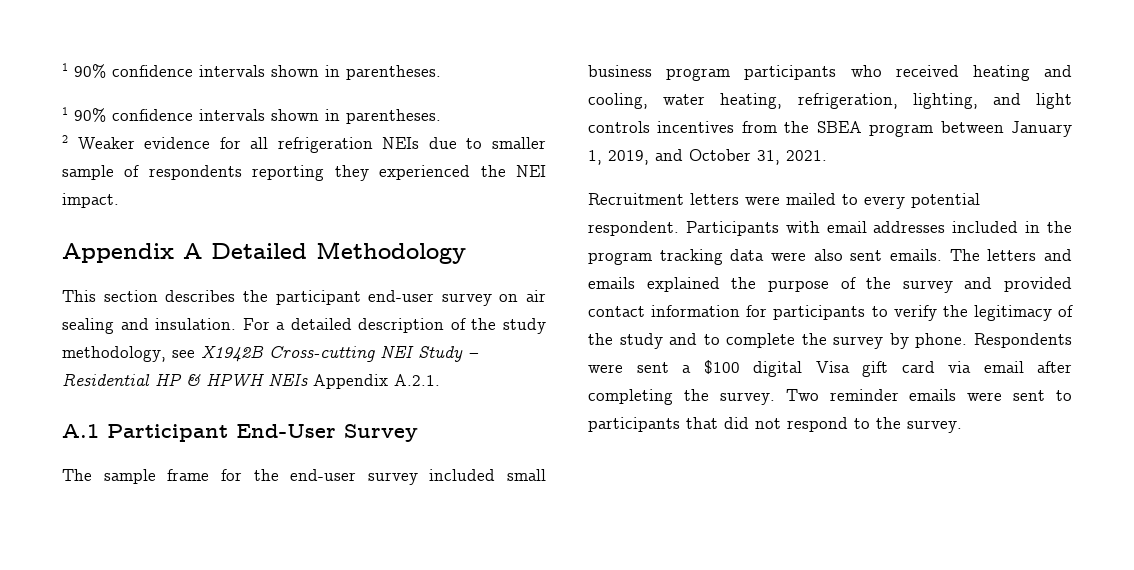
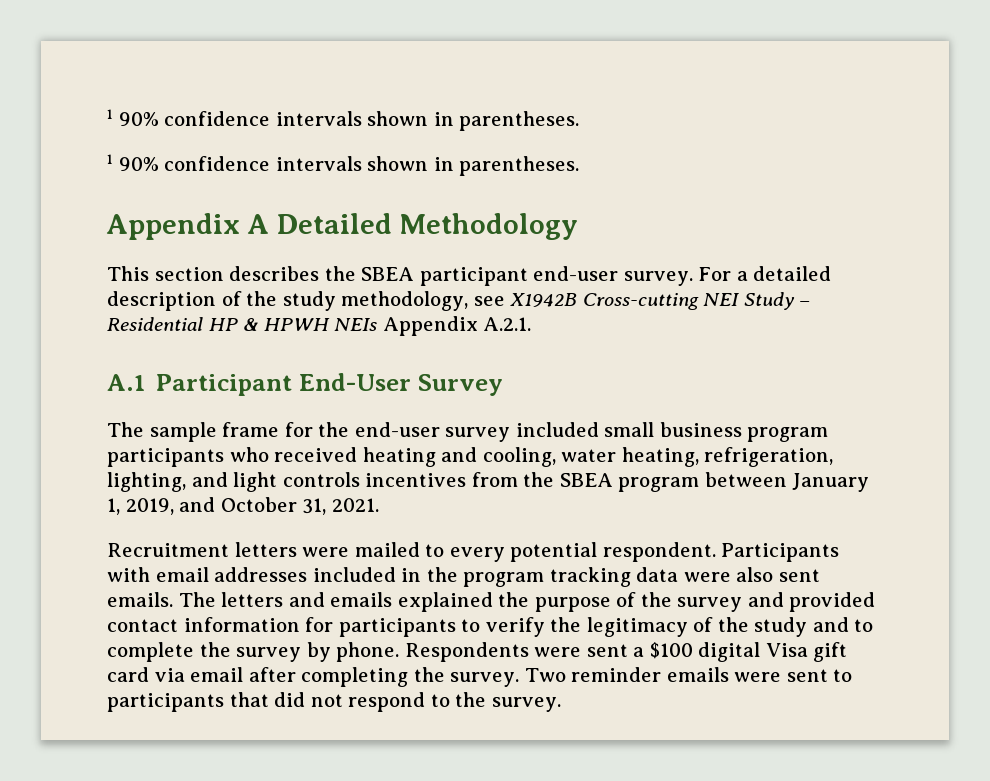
[62,135,546,153] [62,165,546,181] [62,193,119,208] // 2 Weaker evidence for all refrigeration NEIs due to smaller sample of respondents reporting they experienced the NEI impact. -> (580, 166) none
(268, 296) none -> [361,267,415,281] SBEA
[441,290,546,306] [62,318,237,334] survey on air sealing and insulation. -> [623,271,693,286] survey.

